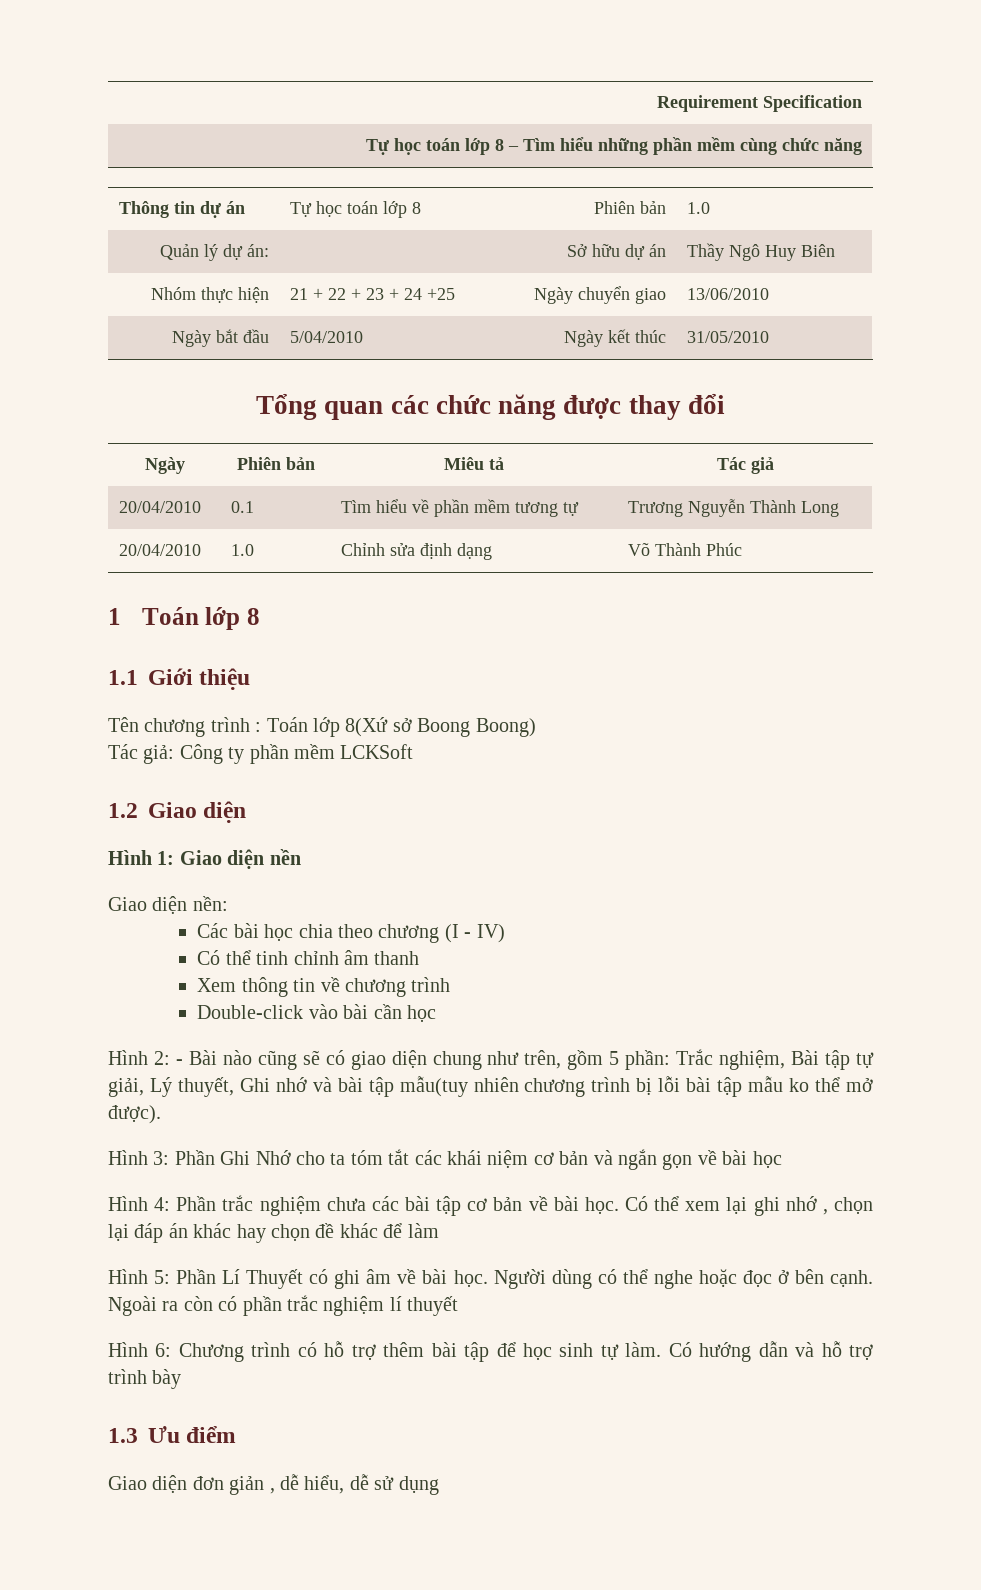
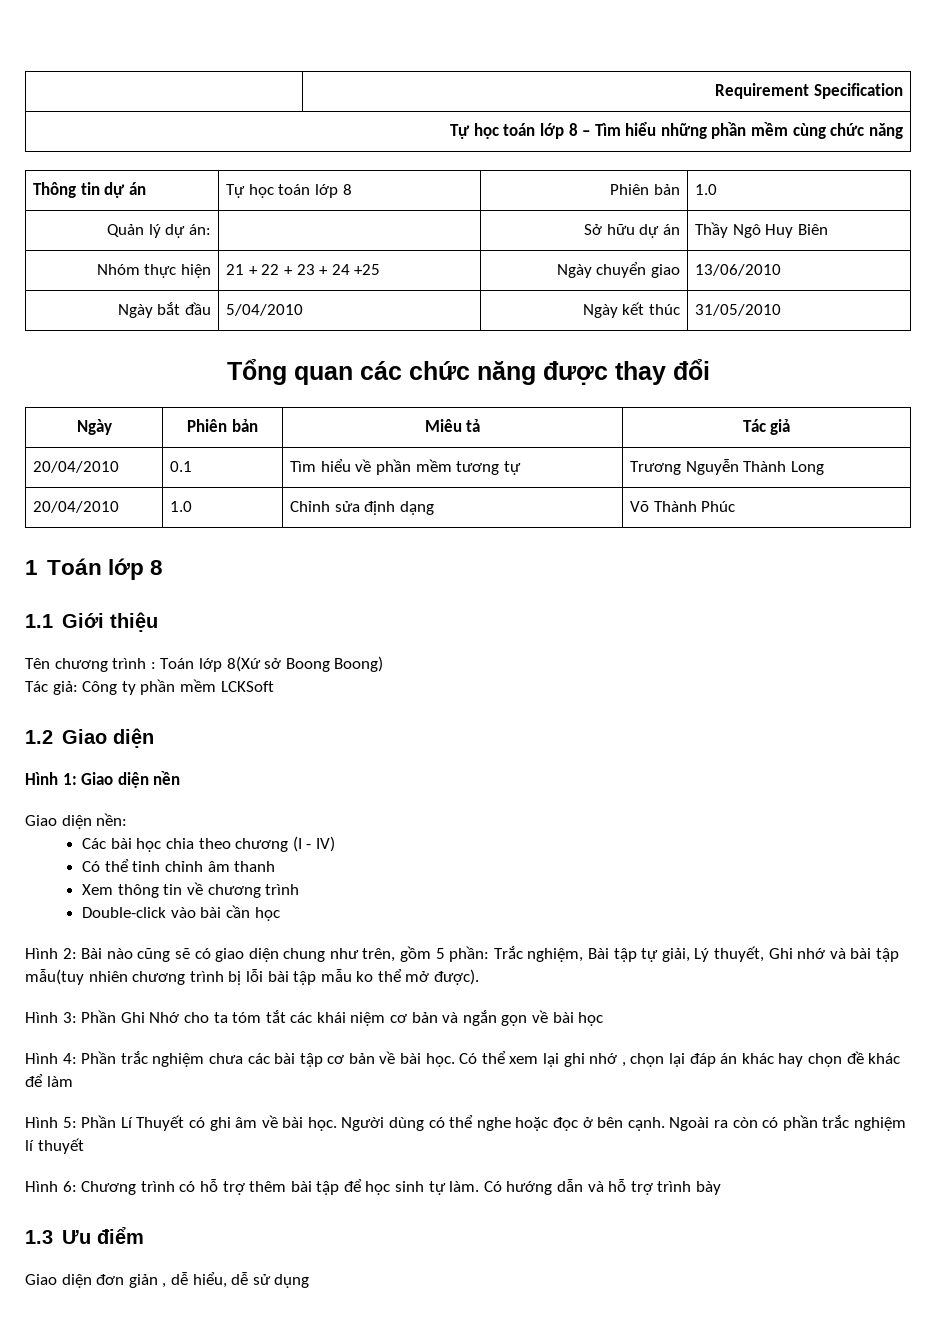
[175,1059,183,1065] - -> (77, 953) none

